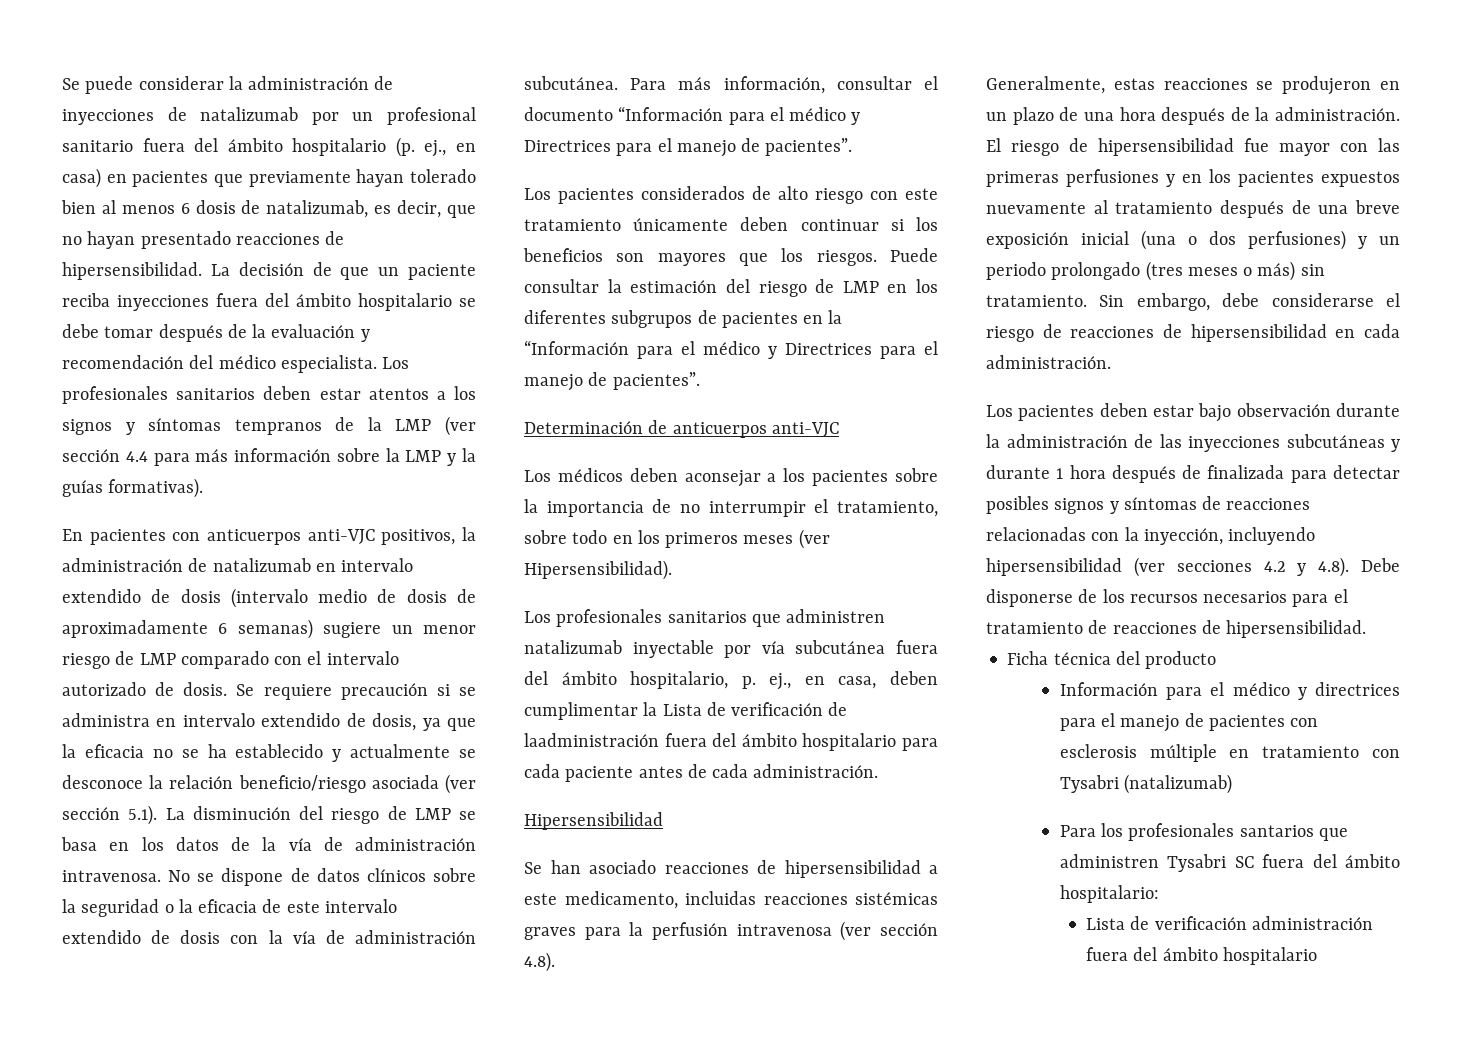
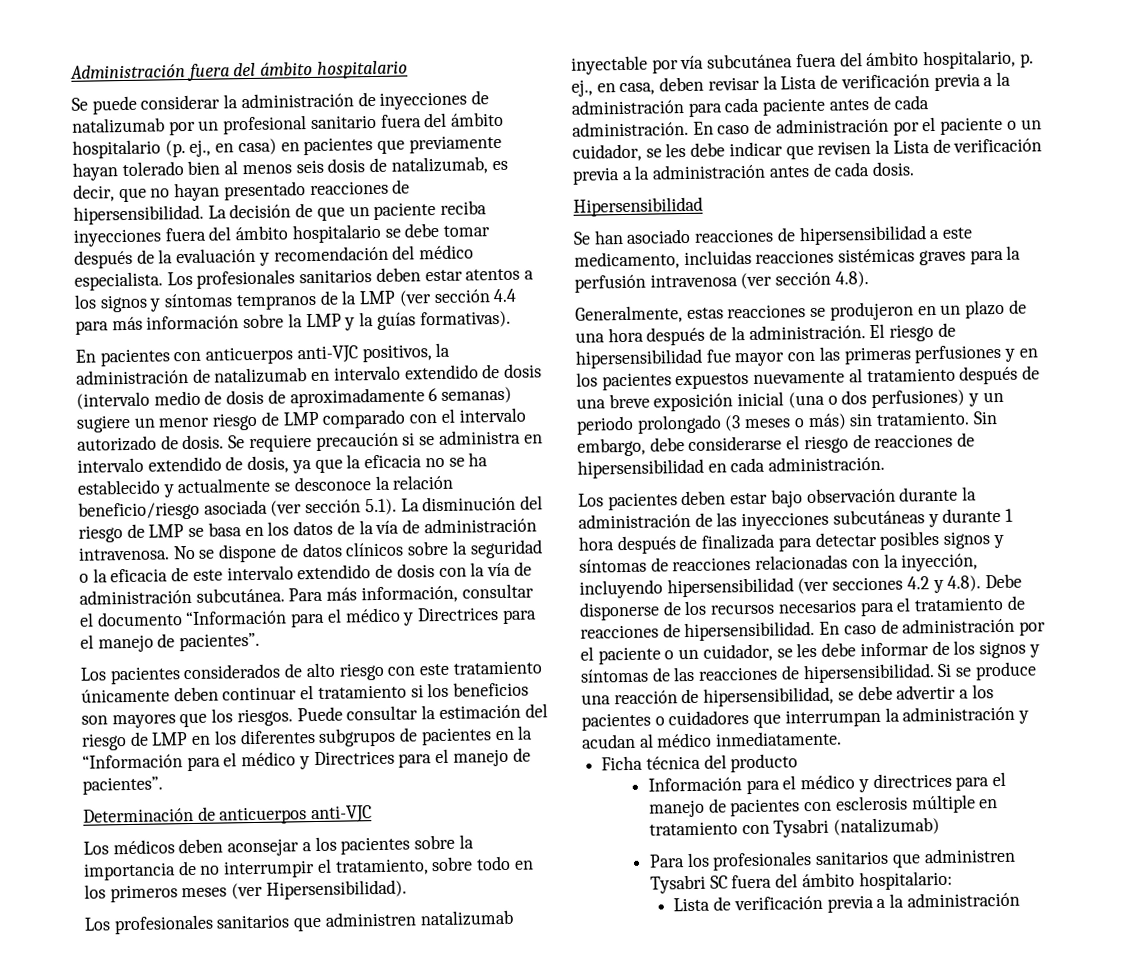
(62, 84) none -> [70,60,408,81] Administración fuera del ámbito hospitalario //
[180,203,190,214] 6 -> [295,159,324,174] seis
(879, 225) none -> [300,684,407,700] el tratamiento
[524,702,848,720] [524,733,897,751] cumplimentar la Lista de verificación de laadministración fuera del ámbito hospitalario -> [707,71,1011,91] [571,99,684,115] revisar la Lista de verificación previa a la administración
(879, 771) none -> [692,116,1042,136] [572,138,1043,162] [572,161,916,185] En caso de administración por el paciente o un cuidador, se les debe indicar que revisen la Lista de verificación previa a la administración antes de cada dosis.
[1145,261,1183,281] (tres -> [724,415,742,432] (3
(1367, 629) none -> [819,617,1047,636] [580,640,1040,665] [580,661,1037,684] [581,684,994,707] [581,705,1030,731] [581,730,843,749] En caso de administración por el paciente o un cuidador, se les debe informar de los signos y síntomas de las reacciones de hipersensibilidad. Si se produce una reacción de hipersensibilidad, se debe advertir a los pacientes o cuidadores que interrumpan la administración y acudan al médico inmediatamente.
[1239,825,1314,837] santarios -> [815,850,890,865] sanitarios
[1252,916,1374,930] [1086,947,1318,965] administración fuera del ámbito hospitalario -> [826,891,1020,913] previa a la administración

